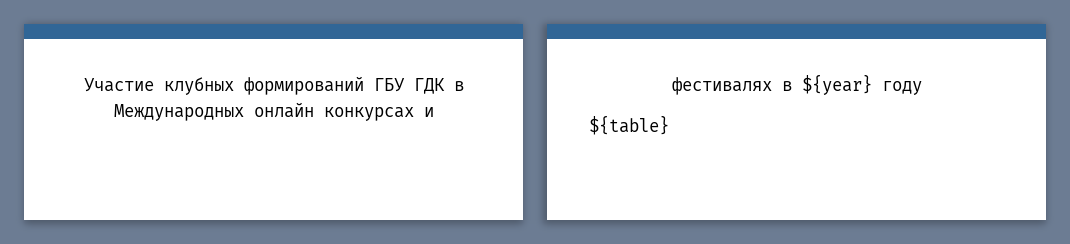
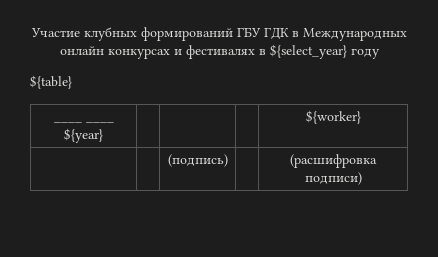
[801,74,872,95] ${year} -> [269,44,347,59] ${select_year}
(669, 125) none -> [53,121,114,123] [64,128,103,143] [305,110,361,124] [167,154,228,167] [290,154,377,168] [304,172,362,185] // ____ ____ ${year} | | | | ${worker} // | | (подпись) | | (расшифровка подписи)

